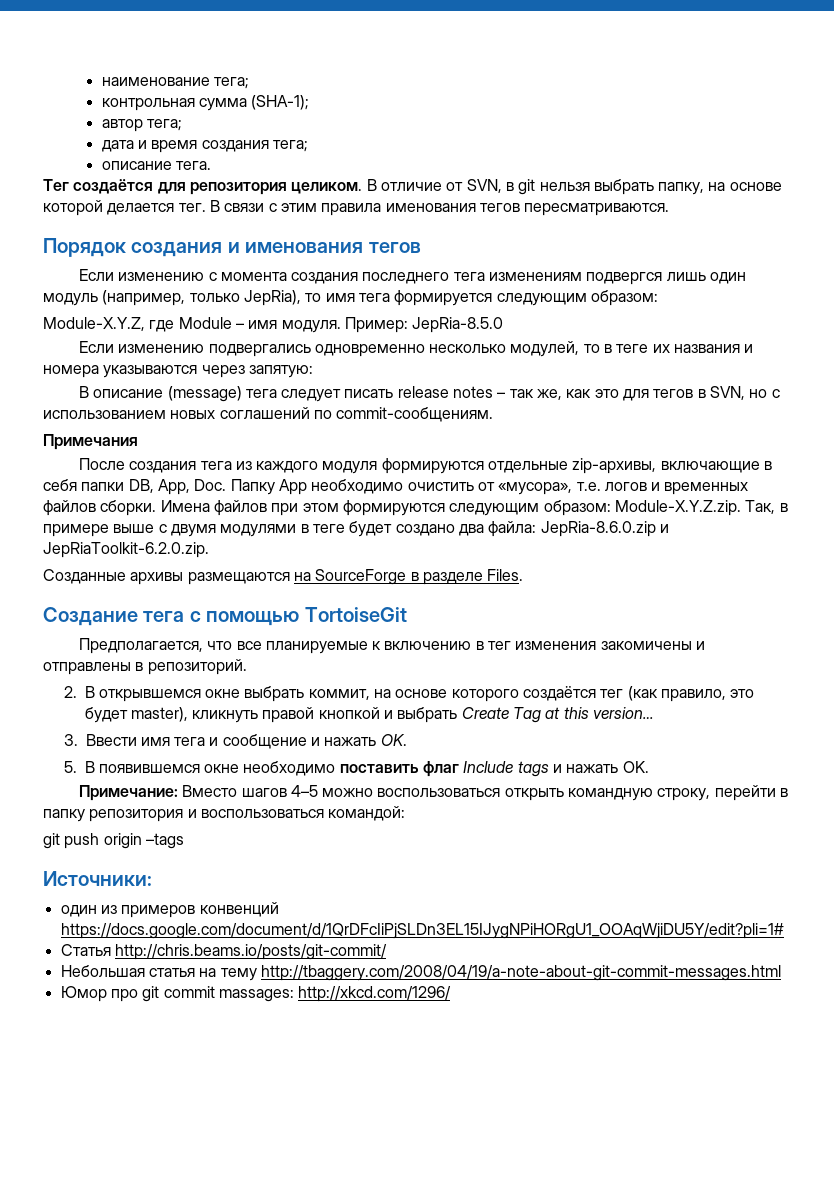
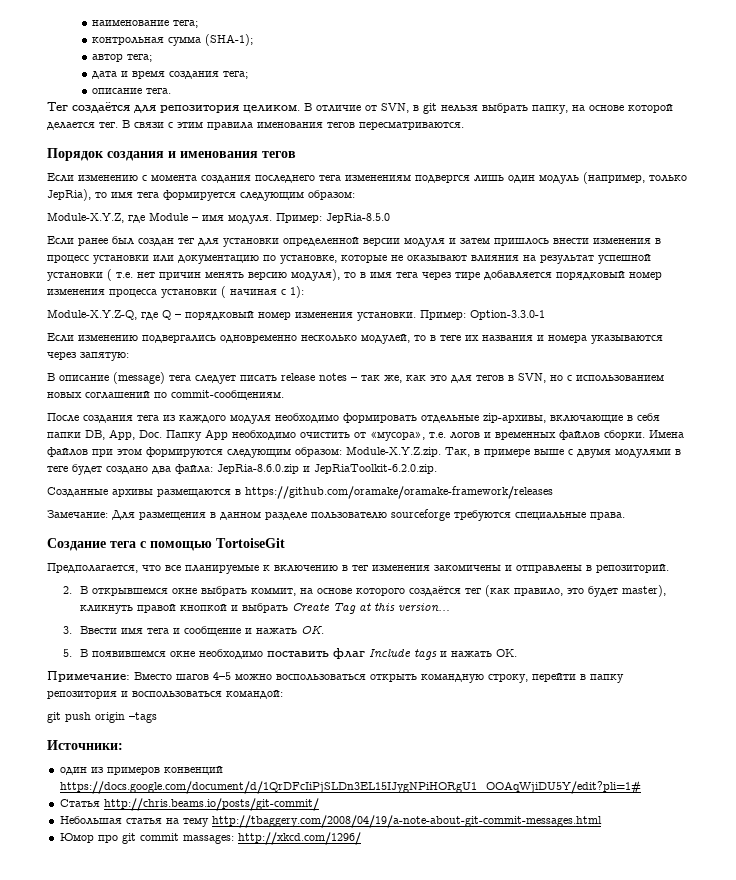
(504, 325) none -> [47,236,661,247] [47,254,651,264] [47,269,662,281] [47,286,304,298] [47,309,545,321] // Если ранее был создан тег для установки определенной версии модуля и затем пришлось внести изменения в процесс установки или документацию по установке, которые не оказывают влияния на результат успешной установки ( т.е. нет причин менять версию модуля), то в имя тега через тире добавляется порядковый номер изменения процесса установки ( начиная с 1): // Module-X.Y.Z-Q, где Q – порядковый номер изменения установки. Пример: Option-3.3.0-1
[43,434,138,450] // Примечания -> (284, 395) none
[381,458,484,474] формируются -> [275,413,417,423] необходимо формировать
[293,569,524,585] на SourceForge в разделе Files. -> [235,486,553,499] [47,509,625,521] в https://github.com/oramake/oramake-framework/releases // Замечание: Для размещения в данном разделе пользователю sourceforge требуются специальные права.

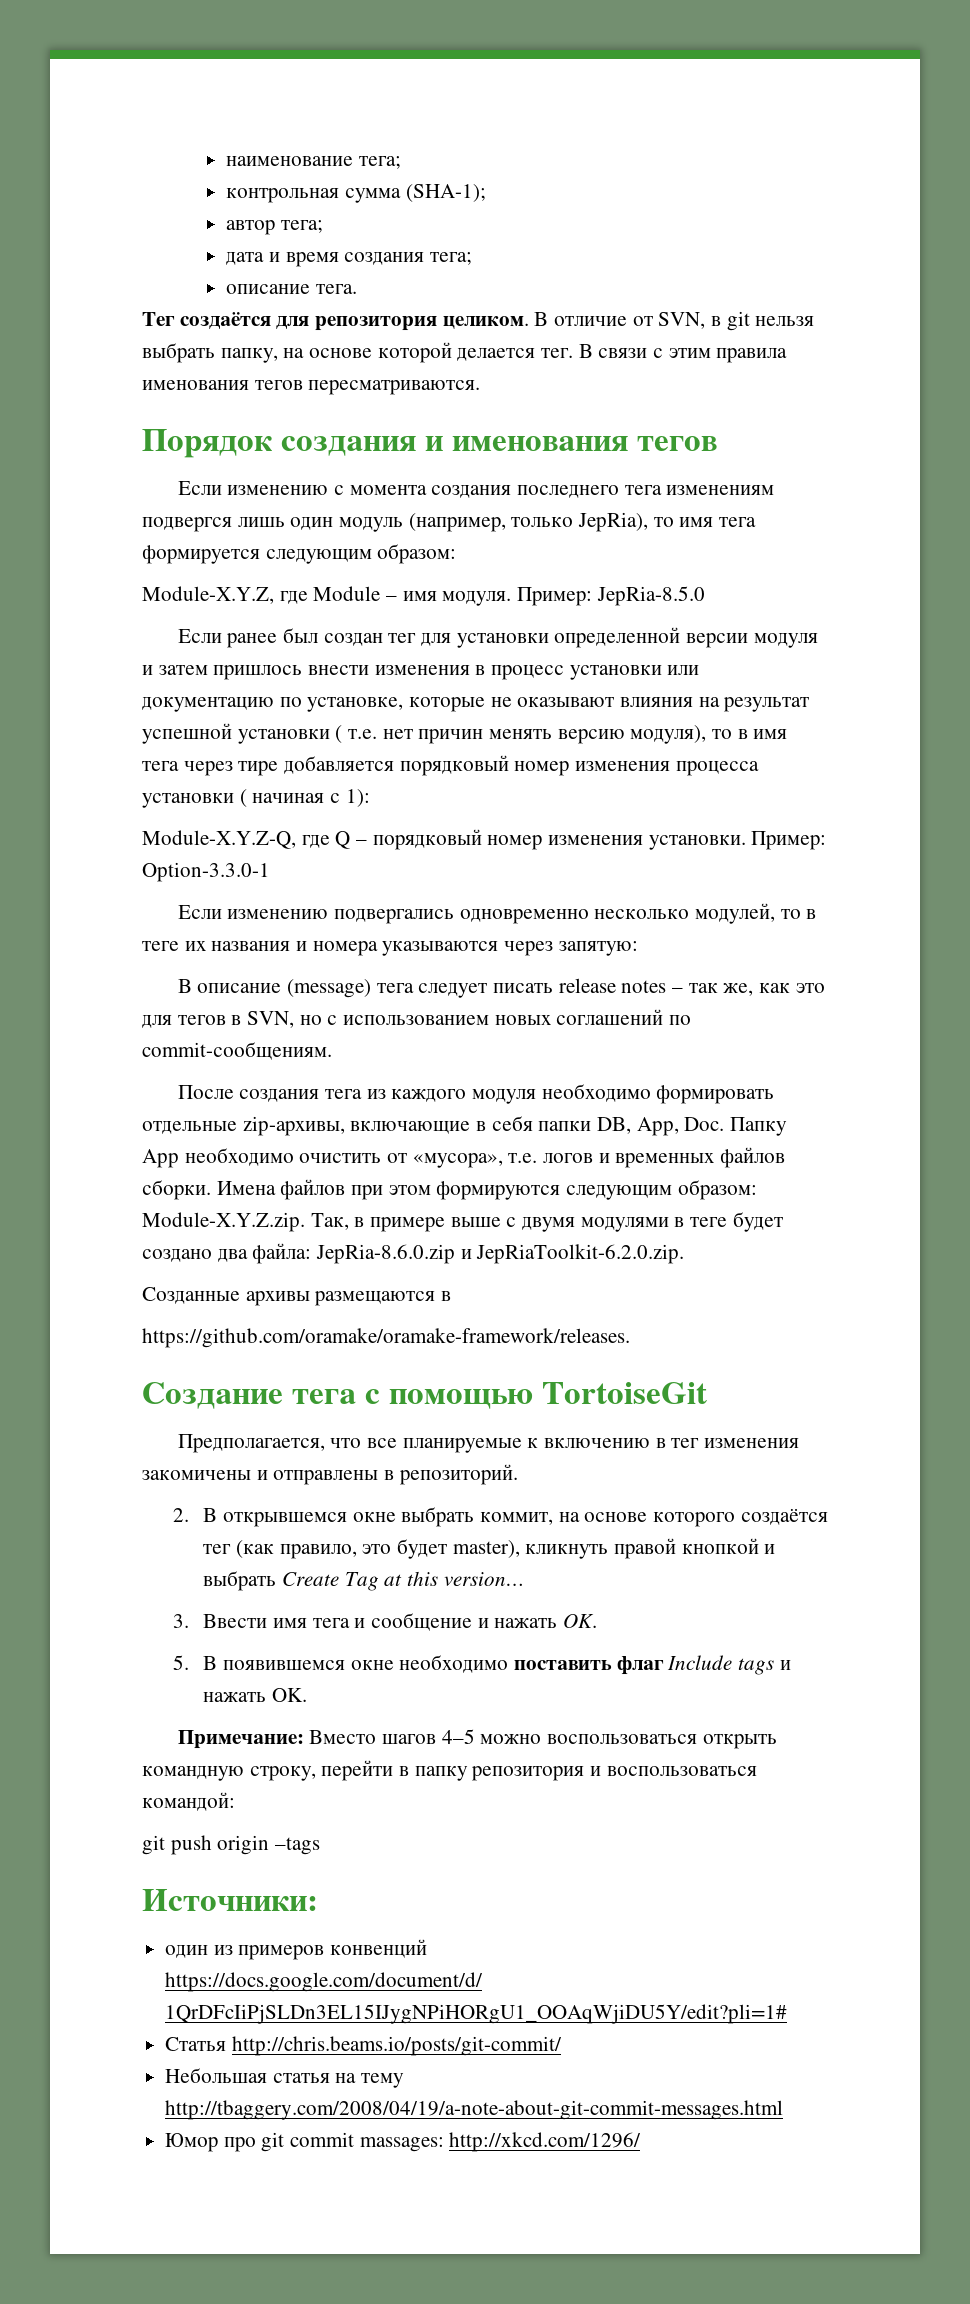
[245,486,553,499] [47,509,625,521] https://github.com/oramake/oramake-framework/releases // Замечание: Для размещения в данном разделе пользователю sourceforge требуются специальные права. -> [142,1328,630,1348] // https://github.com/oramake/oramake-framework/releases.

